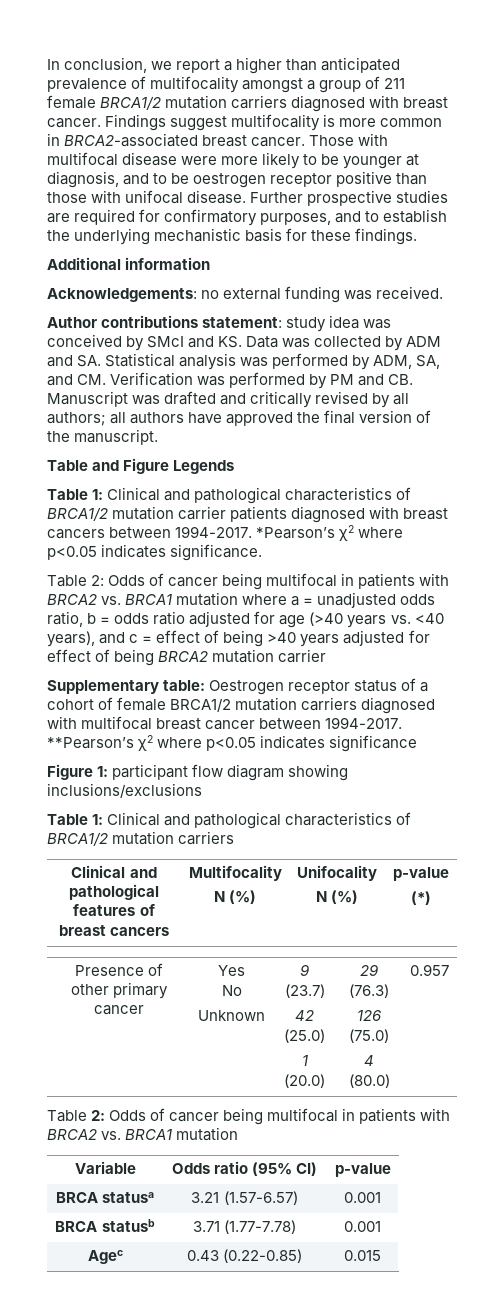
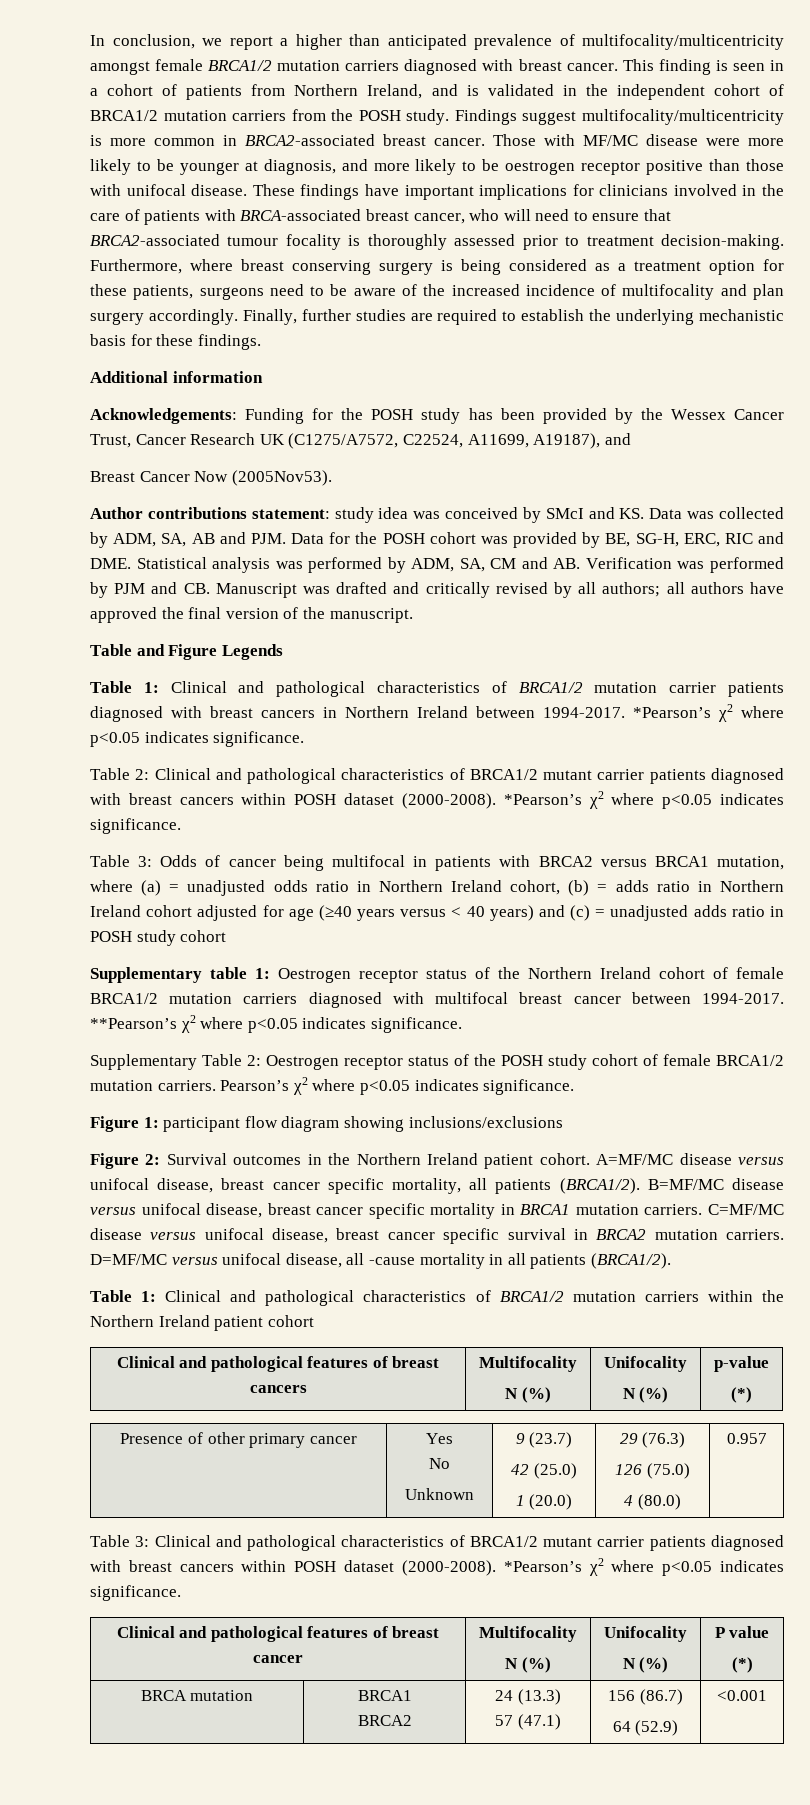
[150,76,406,93] multifocality amongst a group of 211 -> [582,34,784,50] [90,61,150,75] multifocality/multicentricity amongst
(101, 123) none -> [622,59,785,75] [90,84,784,100] [90,109,450,125] This finding is seen in a cohort of patients from Northern Ireland, and is validated in the independent cohort of BRCA1/2 mutation carriers from the POSH study.
[231,114,321,131] multifocality -> [581,109,784,125] multifocality/multicentricity
[47,152,118,166] multifocal -> [583,135,638,146] MF/MC
(150, 179) none -> [373,159,457,175] more likely
[250,190,449,206] [47,209,362,226] Further prospective studies are required for confirmatory purposes, and -> [252,184,785,200] [90,209,672,225] [90,234,785,250] [90,259,784,275] [90,284,785,300] [90,309,498,325] These findings have important implications for clinicians involved in the care of patients with BRCA-associated breast cancer, who will need to ensure that BRCA2-associated tumour focality is thoroughly assessed prior to treatment decision-making. Furthermore, where breast conserving surgery is being considered as a treatment option for these patients, surgeons need to be aware of the increased incidence of multifocality and plan surgery accordingly. Finally, further studies are required
[201,286,444,303] no external funding was received. -> [245,408,784,424] [90,433,631,449] [90,470,332,486] Funding for the POSH study has been provided by the Wessex Cancer Trust, Cancer Research UK (C1275/A7572, C22524, A11699, A19187), and // Breast Cancer Now (2005Nov53).
[406,336,442,347] [47,355,102,367] ADM and SA. -> [113,532,784,548] [90,558,131,569] ADM, SA, AB and PJM. Data for the POSH cohort was provided by BE, SG-H, ERC, RIC and DME.
[47,374,107,386] and CM. -> [490,557,581,569] CM and AB.
[330,374,355,385] PM -> [114,583,146,594] PJM
(105, 534) none -> [323,706,468,718] in Northern Ireland
[108,573,450,590] [47,592,436,608] [47,611,444,628] [47,630,430,647] [47,649,327,666] [47,678,429,695] Odds of cancer being multifocal in patients with BRCA2 vs. BRCA1 mutation where a = unadjusted odds ratio, b = odds ratio adjusted for age (>40 years vs. <40 years), and c = effect of being >40 years adjusted for effect of being BRCA2 mutation carrier // Supplementary table: Oestrogen receptor status of a -> [154,768,784,784] [90,791,785,809] [90,818,181,834] [90,855,784,871] [90,880,784,896] [90,905,784,921] [90,930,227,946] [90,967,651,983] Clinical and pathological characteristics of BRCA1/2 mutant carrier patients diagnosed with breast cancers within POSH dataset (2000-2008). *Pearson’s χ2 where p<0.05 indicates significance. // Table 3: Odds of cancer being multifocal in patients with BRCA2 versus BRCA1 mutation, where (a) = unadjusted odds ratio in Northern Ireland cohort, (b) = adds ratio in Northern Ireland cohort adjusted for age (≥40 years versus < 40 years) and (c) = unadjusted adds ratio in POSH study cohort // Supplementary table 1: Oestrogen receptor status of the Northern Ireland
[329,735,418,752] significance -> [370,1017,462,1033] [90,1054,784,1070] [90,1077,575,1095] significance. // Supplementary Table 2: Oestrogen receptor status of the POSH study cohort of female BRCA1/2 mutation carriers. Pearson’s χ2 where p<0.05 indicates significance.
(202, 790) none -> [90,1153,784,1169] [90,1178,784,1194] [90,1203,784,1219] [90,1228,785,1244] [90,1253,671,1269] // Figure 2: Survival outcomes in the Northern Ireland patient cohort. A=MF/MC disease versus unifocal disease, breast cancer specific mortality, all patients (BRCA1/2). B=MF/MC disease versus unifocal disease, breast cancer specific mortality in BRCA1 mutation carriers. C=MF/MC disease versus unifocal disease, breast cancer specific survival in BRCA2 mutation carriers. D=MF/MC versus unifocal disease, all -cause mortality in all patients (BRCA1/2).
(235, 838) none -> [707,1290,784,1302] [90,1315,314,1331] within the Northern Ireland patient cohort
[91,1108,451,1125] [47,1127,239,1141] [74,1161,136,1174] [171,1161,318,1176] [334,1163,391,1177] [55,1192,155,1203] [191,1191,298,1205] [344,1192,381,1203] [55,1219,155,1232] [192,1220,297,1234] [344,1221,381,1232] [87,1250,123,1264] [186,1249,303,1263] [344,1250,381,1261] 2: Odds of cancer being multifocal in patients with BRCA2 vs. BRCA1 mutation // Variable | Odds ratio (95% CI) | p-value // BRCA statusa | 3.21 (1.57-6.57) | 0.001 // BRCA statusb | 3.71 (1.77-7.78) | 0.001 // Agec | 0.43 (0.22-0.85) | 0.015 -> [135,1535,784,1551] [90,1558,785,1576] [90,1585,181,1601] [116,1626,440,1642] [253,1655,303,1663] [479,1626,577,1642] [505,1657,551,1673] [604,1626,687,1642] [622,1657,669,1673] [714,1626,770,1638] [731,1657,753,1673] [140,1690,254,1701] [357,1690,412,1701] [357,1715,412,1726] [495,1689,561,1705] [495,1714,561,1730] [608,1689,683,1705] [612,1720,679,1736] [717,1690,767,1701] 3: Clinical and pathological characteristics of BRCA1/2 mutant carrier patients diagnosed with breast cancers within POSH dataset (2000-2008). *Pearson’s χ2 where p<0.05 indicates significance. // Clinical and pathological features of breast cancer | Multifocality // N (%) | Unifocality // N (%) | P value // (*) // BRCA mutation | BRCA1 // BRCA2 | 24 (13.3) // 57 (47.1) | 156 (86.7) // 64 (52.9) | <0.001

